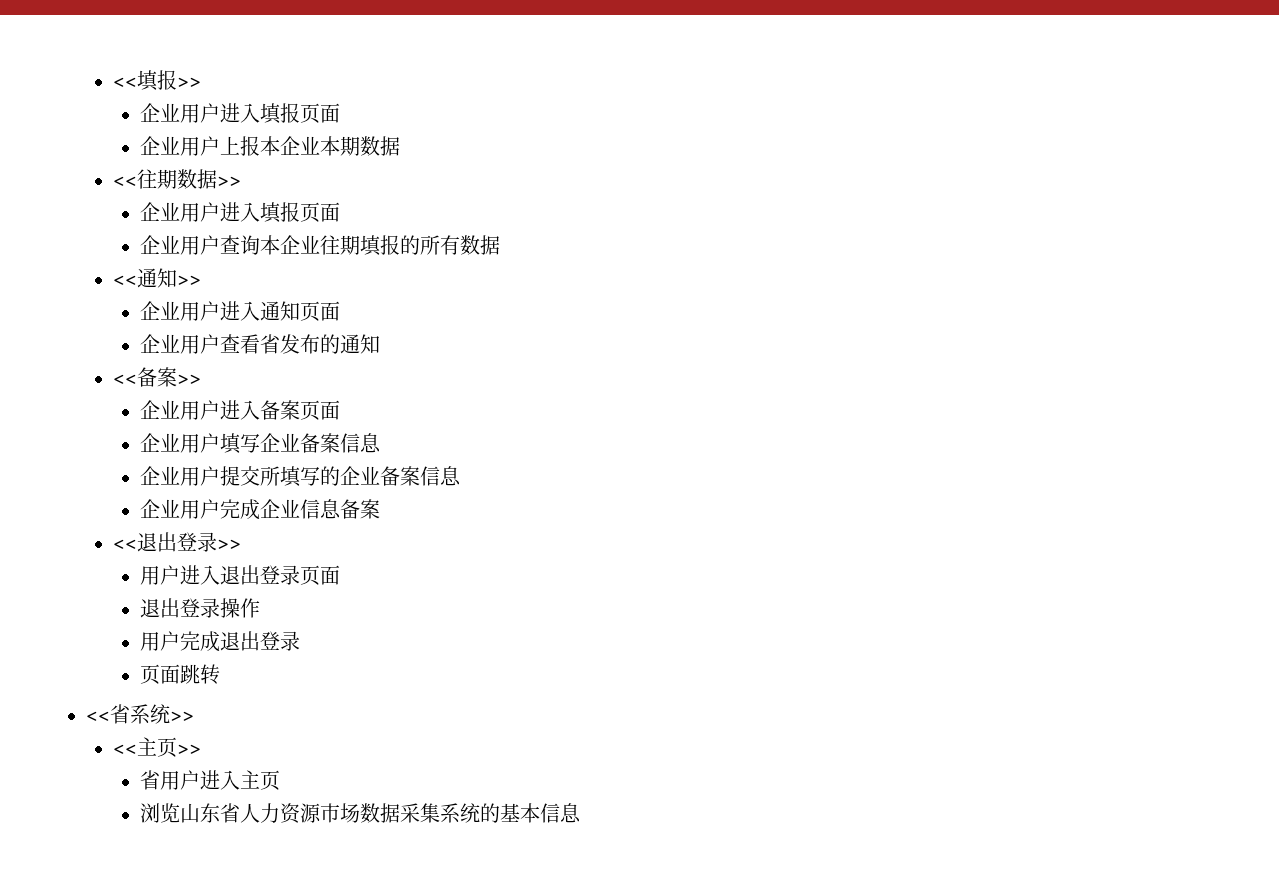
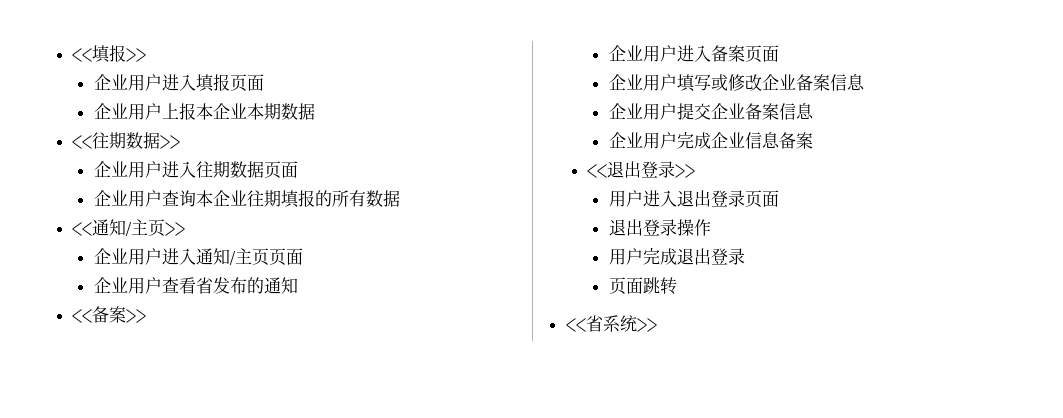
[259,202,300,223] 填报 -> [195,161,264,178] 往期数据
(177, 278) none -> [125,219,166,237] /主页
(300, 311) none -> [228,248,269,266] /主页
(260, 443) none -> [710,74,762,91] 或修改
[259,466,340,487] 所填写的 -> (711, 111) none
[112,737,201,757] [139,770,280,790] [139,803,581,824] // <<主页>> // 省用户进入主页 // 浏览山东省人力资源市场数据采集系统的基本信息 -> (657, 325) none

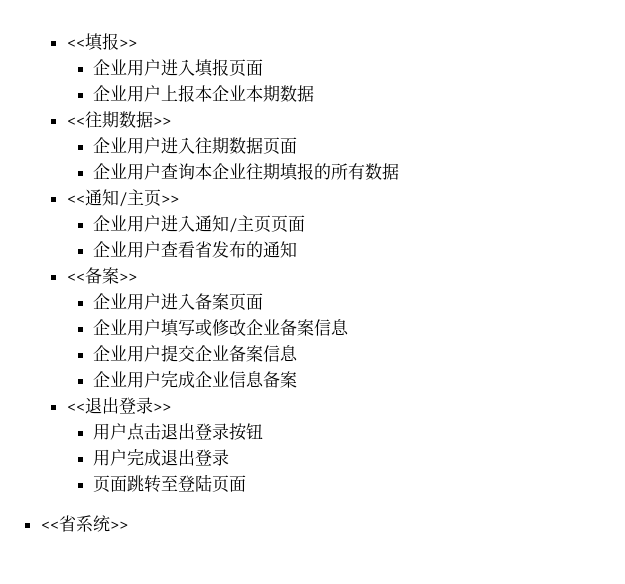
[642,190,779,208] [608,219,711,236] 进入退出登录页面 // 退出登录操作 -> [126,423,263,441] 点击退出登录按钮
(677, 286) none -> [160,474,246,493] 至登陆页面

